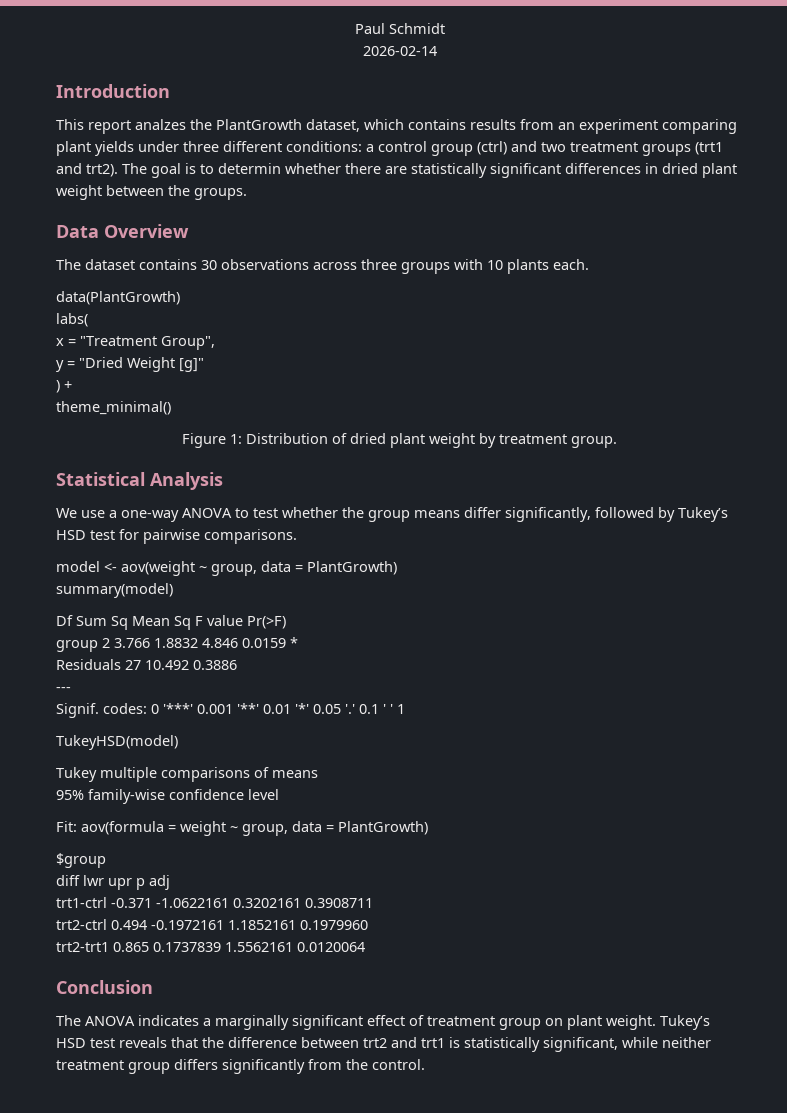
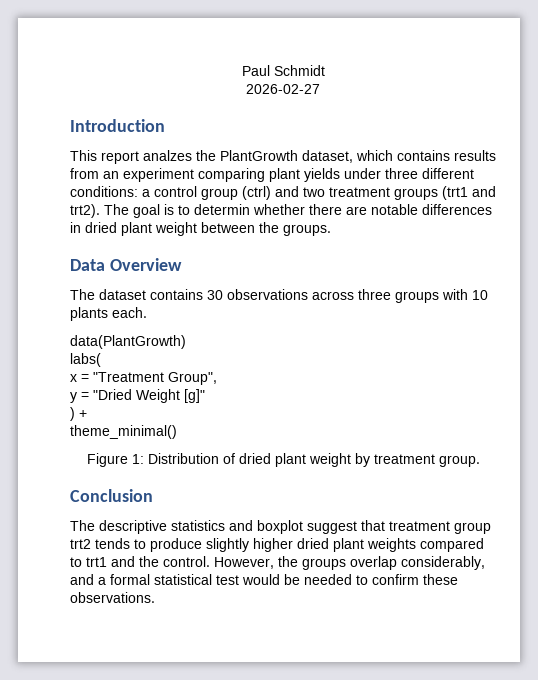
[362,46,437,56] 2026-02-14 -> [246,84,320,94] 2026-02-27
[411,163,561,178] statistically significant -> [371,204,418,215] notable
[56,472,223,490] [56,507,728,522] [56,529,297,544] [56,561,397,576] [56,583,173,598] [56,615,286,630] [56,637,298,652] [56,659,237,670] [56,687,71,692] [56,703,405,718] [56,735,178,750] [56,767,318,782] [56,789,279,804] [56,821,428,836] [56,853,106,868] [56,875,170,890] [56,897,373,908] [56,919,368,930] [56,942,365,952] [56,980,153,994] [56,1015,710,1030] [56,1037,711,1052] [56,1059,425,1074] Statistical Analysis // We use a one-way ANOVA to test whether the group means differ significantly, followed by Tukey’s HSD test for pairwise comparisons. // model <- aov(weight ~ group, data = PlantGrowth) // summary(model) // Df Sum Sq Mean Sq F value Pr(>F) // group 2 3.766 1.8832 4.846 0.0159 * // Residuals 27 10.492 0.3886 // --- // Signif. codes: 0 '***' 0.001 '**' 0.01 '*' 0.05 '.' 0.1 ' ' 1 // TukeyHSD(model) // Tukey multiple comparisons of means // 95% family-wise confidence level // Fit: aov(formula = weight ~ group, data = PlantGrowth) // $group // diff lwr upr p adj // trt1-ctrl -0.371 -1.0622161 0.3202161 0.3908711 // trt2-ctrl 0.494 -0.1972161 1.1852161 0.1979960 // trt2-trt1 0.865 0.1737839 1.5562161 0.0120064 // Conclusion // The ANOVA indicates a marginally significant effect of treatment group on plant weight. Tukey’s HSD test reveals that the difference between trt2 and trt1 is statistically significant, while neither treatment group differs significantly from the control. -> [70,489,153,502] [70,520,491,534] [70,538,484,552] [70,556,485,570] [70,574,458,585] [70,592,155,603] Conclusion // The descriptive statistics and boxplot suggest that treatment group trt2 tends to produce slightly higher dried plant weights compared to trt1 and the control. However, the groups overlap considerably, and a formal statistical test would be needed to confirm these observations.

